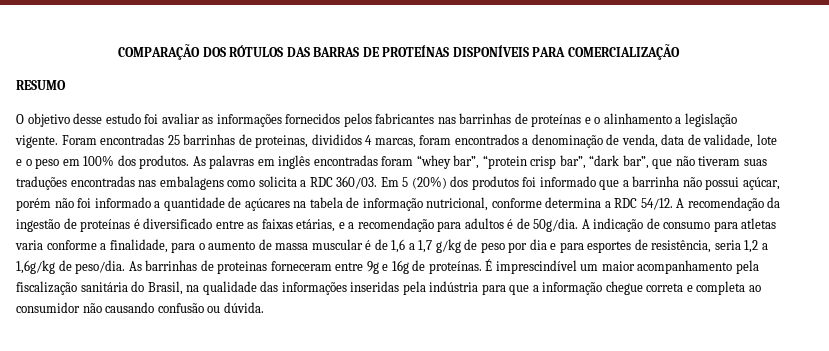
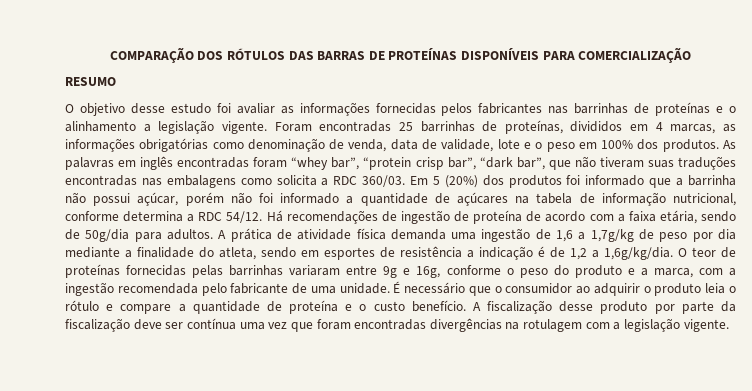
[285,113,341,124] fornecidos -> [375,103,436,114] fornecidas
[255,134,529,148] proteinas, divididos 4 marcas, foram encontrados a -> [504,120,736,134] [65,138,244,152] proteínas, divididos em 4 marcas, as informações obrigatórias como
[676,197,781,211] [16,218,777,232] [15,239,372,253] A recomendação da ingestão de proteínas é diversificado entre as faixas etárias, e a recomendação para adultos é de 50g/dia. A indicação de consumo para atletas varia conforme a finalidade, para o aumento de massa muscular é -> [266,210,737,224] [65,228,531,242] Há recomendações de ingestão de proteína de acordo com a faixa etária, sendo de 50g/dia para adultos. A prática de atividade física demanda uma ingestão
[418,239,461,253] 1,7 g/kg -> [590,229,634,242] 1,7g/kg
[550,239,768,253] [16,259,759,274] [16,281,761,295] [16,302,264,313] e para esportes de resistência, seria 1,2 a 1,6g/kg de peso/dia. As barrinhas de proteinas forneceram entre 9g e 16g de proteínas. É imprescindível um maior acompanhamento pela fiscalização sanitária do Brasil, na qualidade das informações inseridas pela indústria para que a informação chegue correta e completa ao consumidor não causando confusão ou dúvida. -> [65,246,736,260] [65,264,736,278] [65,281,736,296] [65,300,736,314] [65,318,729,332] mediante a finalidade do atleta, sendo em esportes de resistência a indicação é de 1,2 a 1,6g/kg/dia. O teor de proteínas fornecidas pelas barrinhas variaram entre 9g e 16g, conforme o peso do produto e a marca, com a ingestão recomendada pelo fabricante de uma unidade. É necessário que o consumidor ao adquirir o produto leia o rótulo e compare a quantidade de proteína e o custo benefício. A fiscalização desse produto por parte da fiscalização deve ser contínua uma vez que foram encontradas divergências na rotulagem com a legislação vigente.

